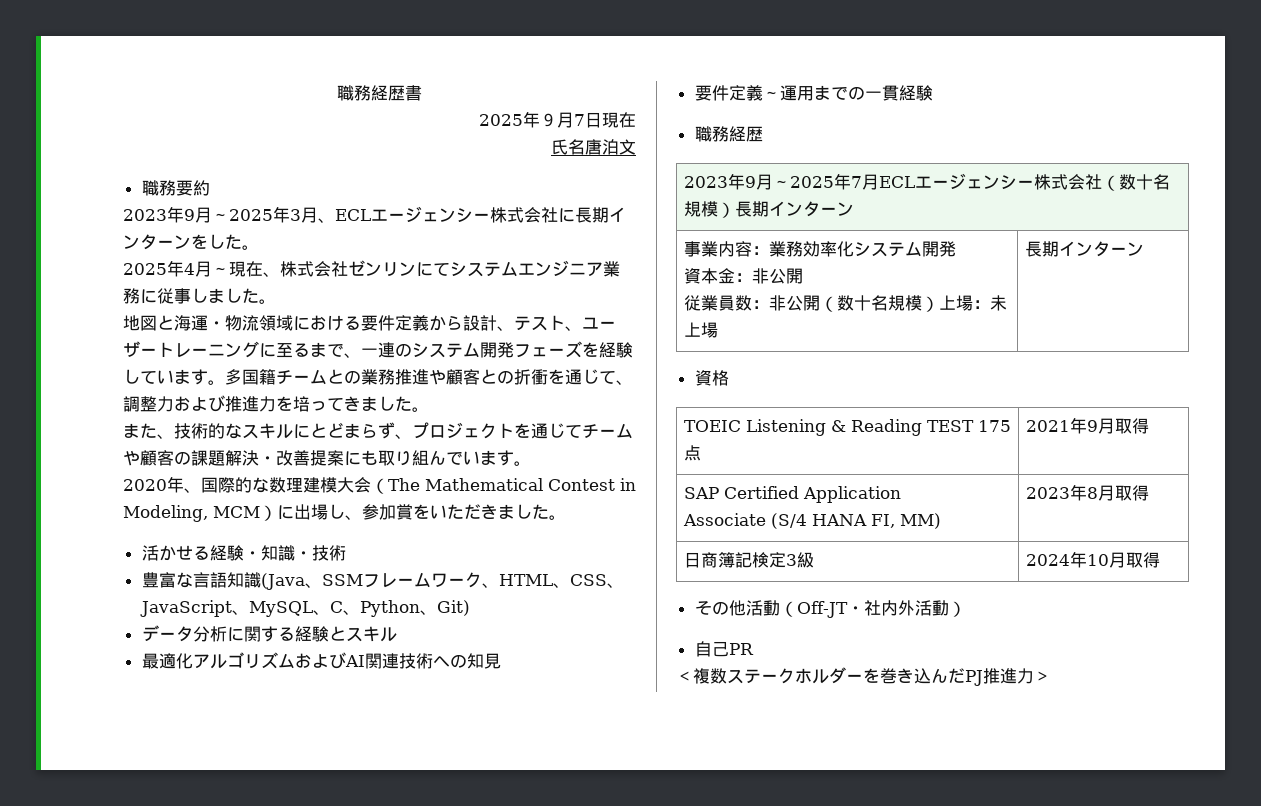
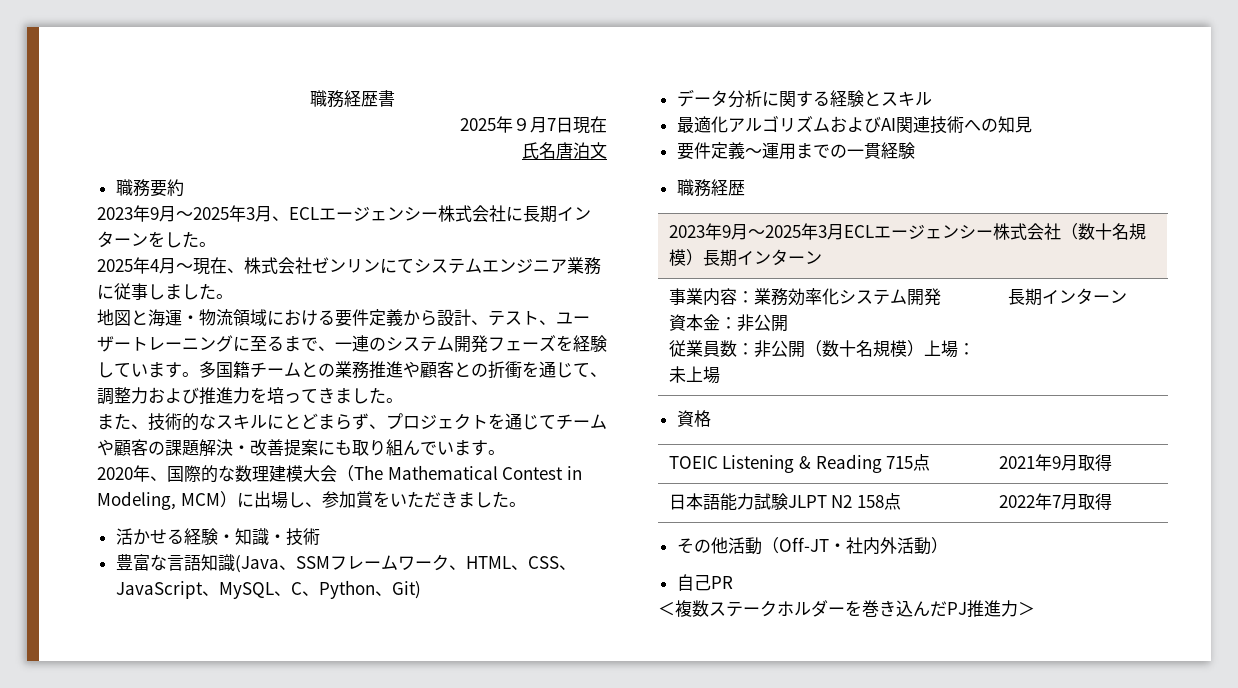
[850,176,862,188] 7 -> [817,225,827,238] 3
[926,420,1011,432] TEST 175 -> [886,456,914,469] 715
[683,486,901,503] [682,513,941,529] [1025,484,1149,501] [683,552,814,568] [1025,551,1109,568] SAP Certified Application // Associate (S/4 HANA FI, MM) | 2023年8月取得 // 日商簿記検定3級 | 2024年10 -> [668,493,902,511] [998,493,1061,510] 日本語能力試験JLPT N2 158点 | 2022年7

